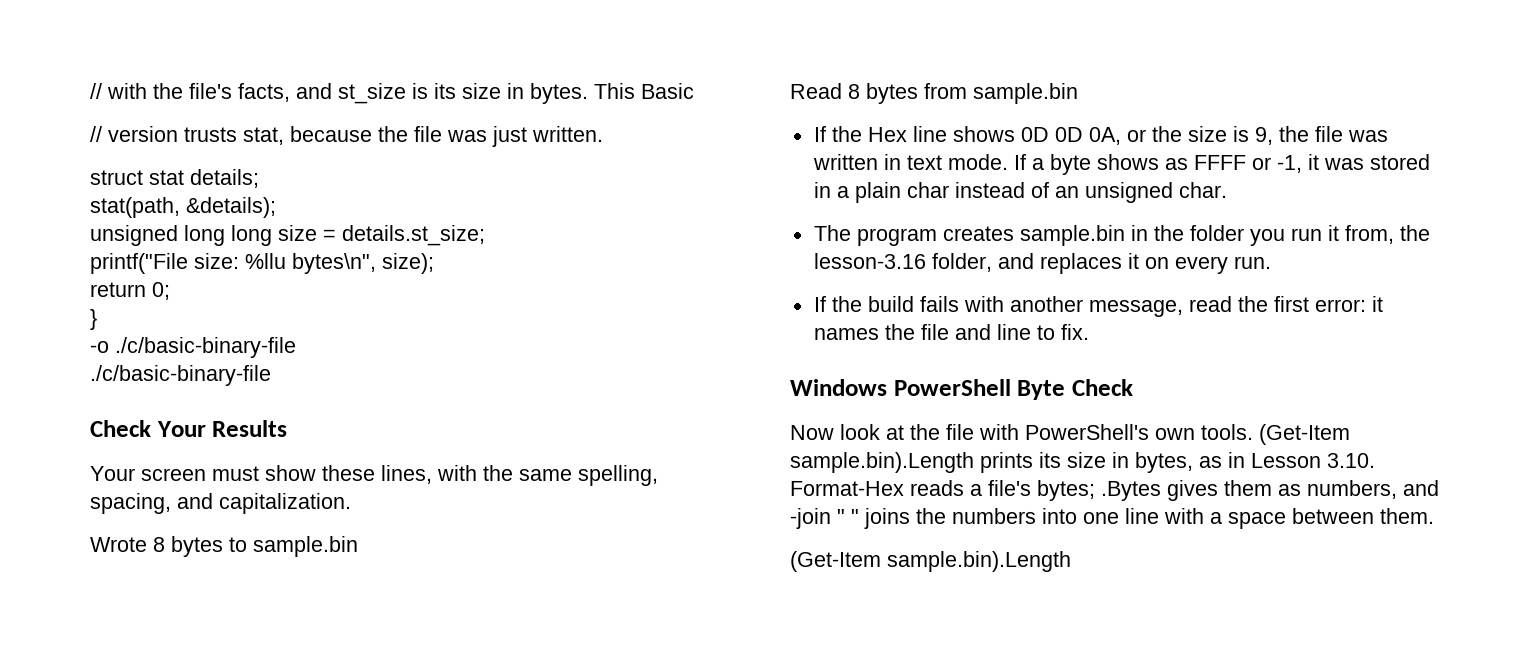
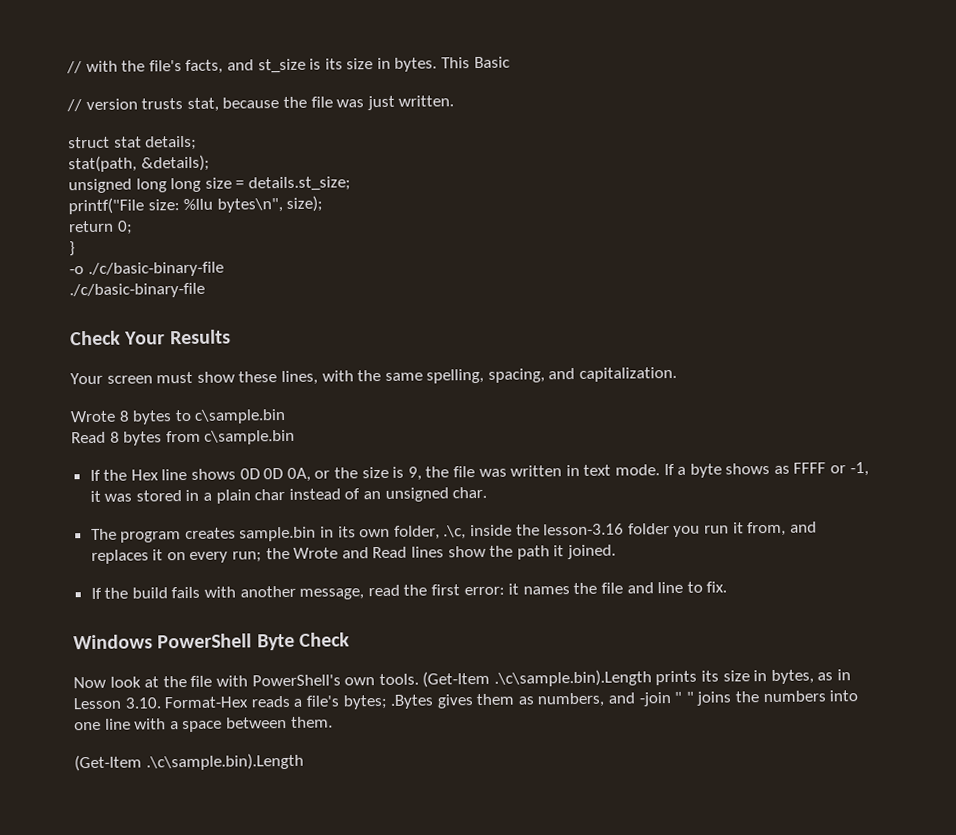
[253,536,358,557] sample.bin -> [194,408,287,424] c\sample.bin
[973,83,1078,104] sample.bin -> [204,429,296,445] c\sample.bin
[1153,225,1184,241] the -> [337,523,625,540] its own folder, .\c, inside the lesson-3.16
[1399,225,1430,241] [813,253,992,272] the lesson-3.16 folder, -> (787, 529) none
[1233,256,1271,269] run. -> [232,544,616,563] run; the Wrote and Read lines show the path it joined.
[790,452,974,473] sample.bin).Length -> [493,669,652,687] .\c\sample.bin).Length
[887,551,1071,572] sample.bin).Length -> [145,752,304,771] .\c\sample.bin).Length

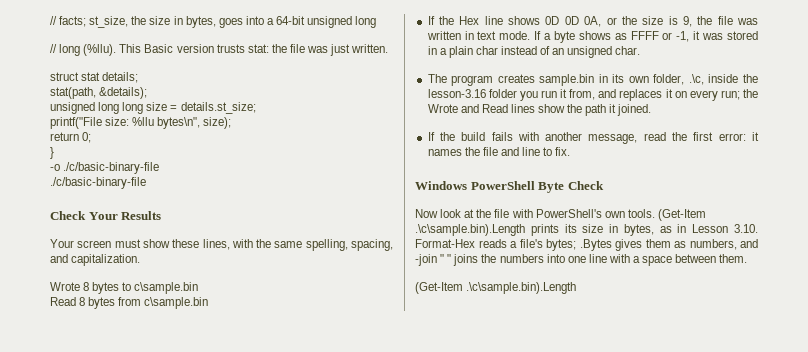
[66,57,438,74] // with the file's facts, and st_size is its size in bytes. -> [50,16,377,28] [50,44,117,56] // facts; st_size, the size in bytes, goes into a 64-bit unsigned long // // long (%llu).
[66,99,82,112] // // -> (174, 48) none
[186,97,280,112] stat, because -> [247,44,269,53] stat:

